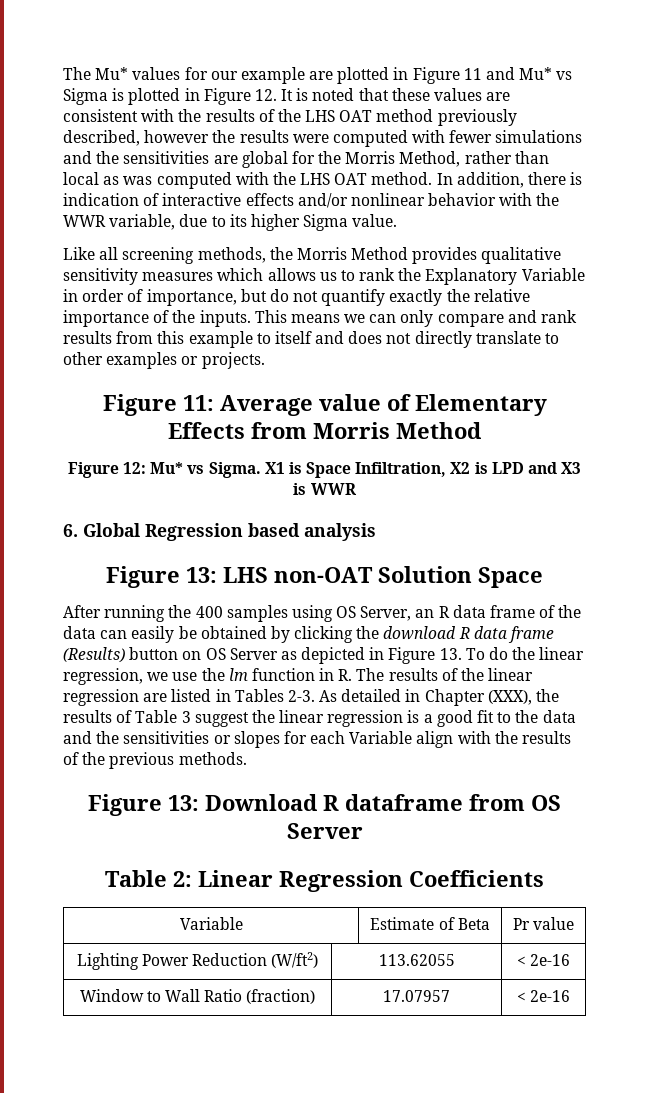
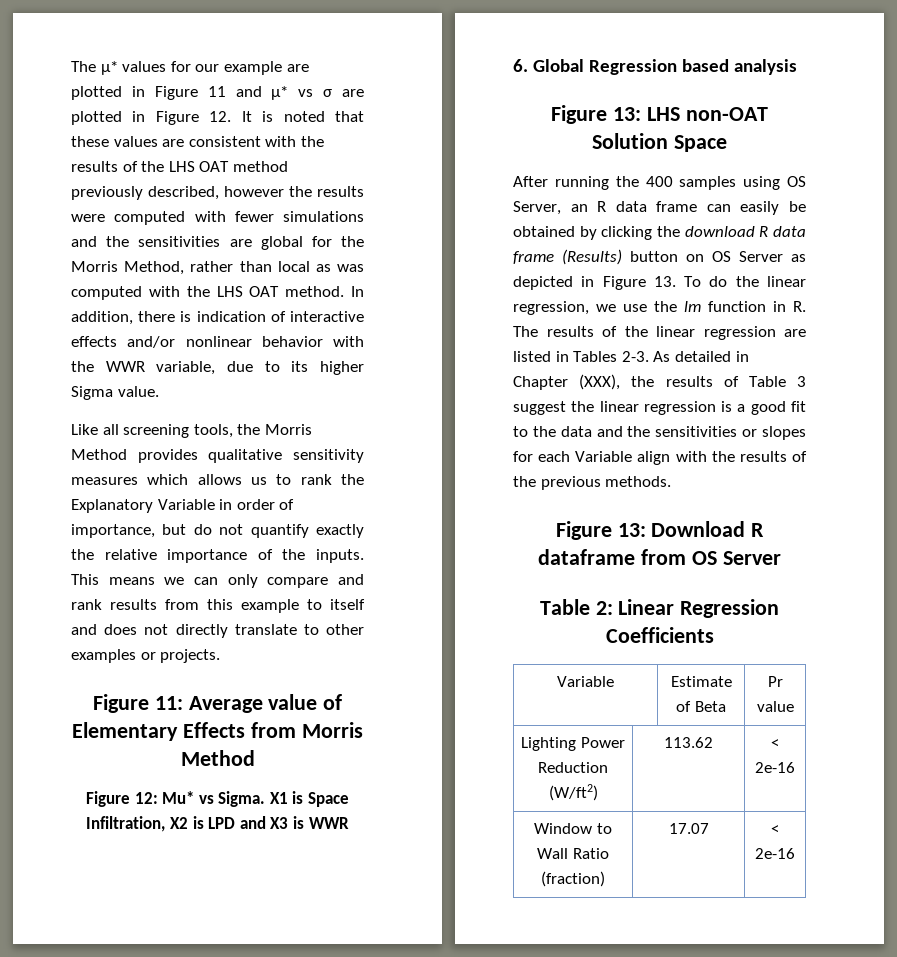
[63,67,129,80] The Mu* -> [71,61,118,75] The µ*
[519,67,573,80] [63,88,125,105] Mu* vs Sigma is -> [271,86,364,100] µ* vs σ are
[197,247,266,263] methods, -> [193,424,233,438] tools,
[539,605,582,618] [63,626,96,639] of the data -> (698, 206) none
[378,954,455,966] 113.62055 -> [664,737,713,748] 113.62
[382,990,450,1002] 17.07957 -> [668,823,709,834] 17.07

